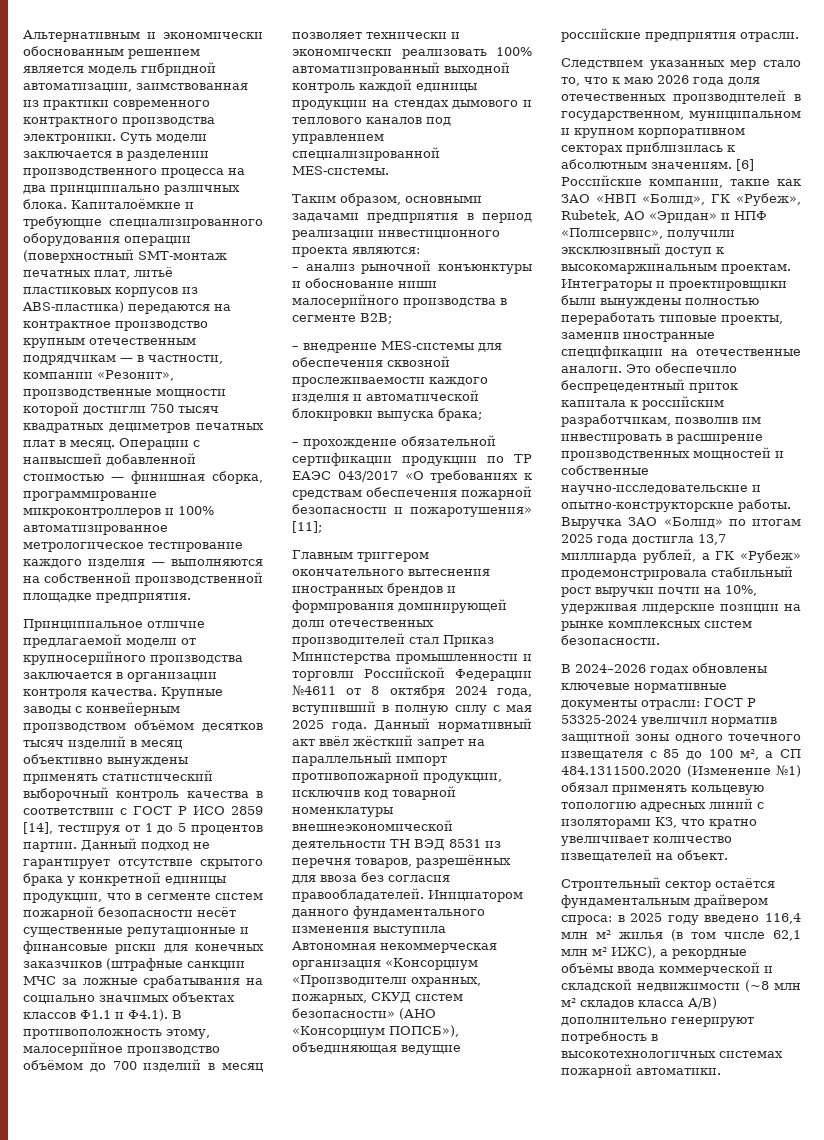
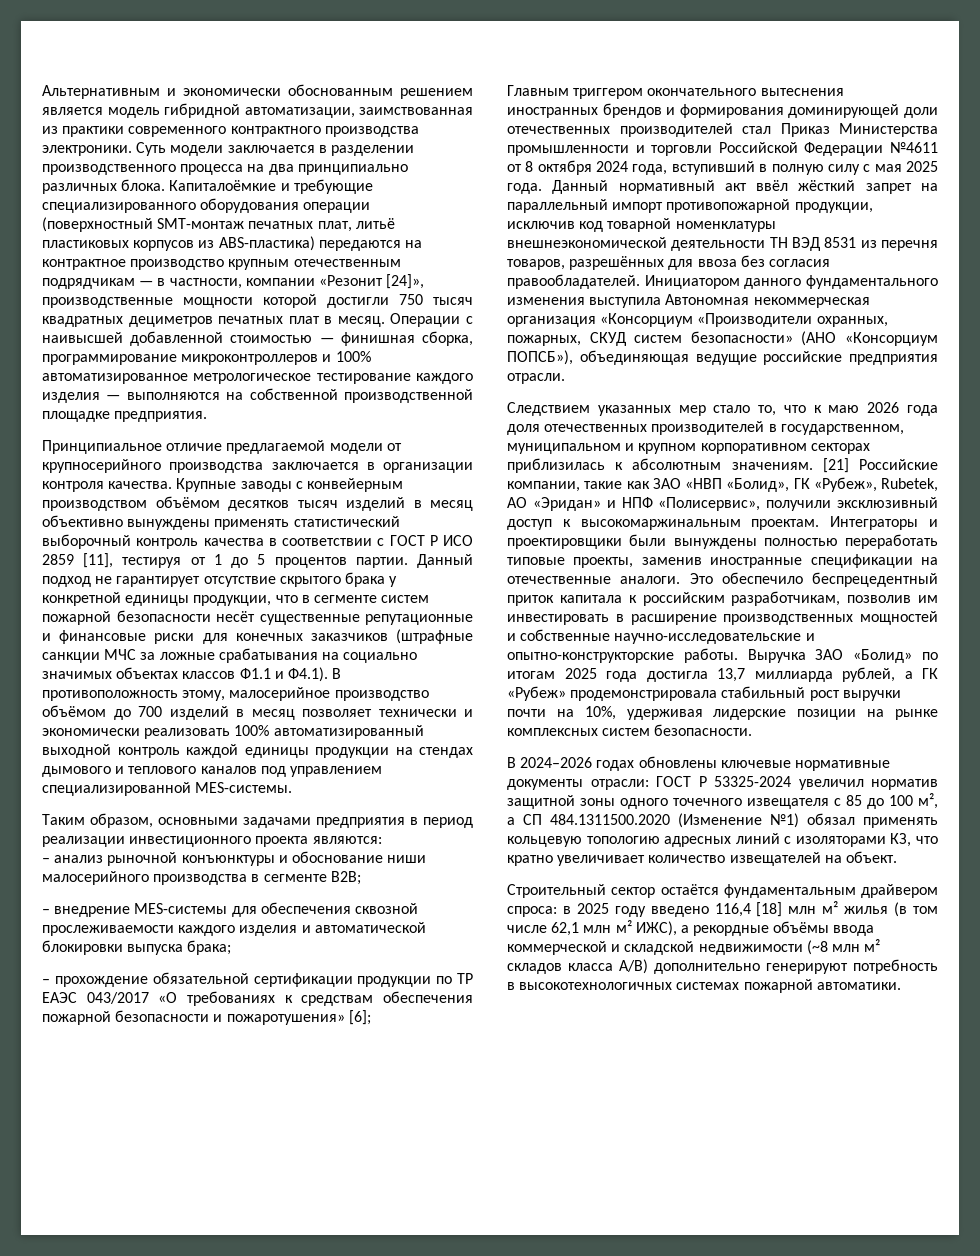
[97,370,174,381] «Резонит», -> [318,274,425,289] «Резонит [24]»,
[23,822,53,834] [14], -> [83,553,114,568] [11],
[292,521,322,533] [11]; -> [348,1010,371,1025] [6];
[736,159,754,171] [6] -> [822,458,849,473] [21]
(801, 918) none -> [756,902,783,917] [18]

